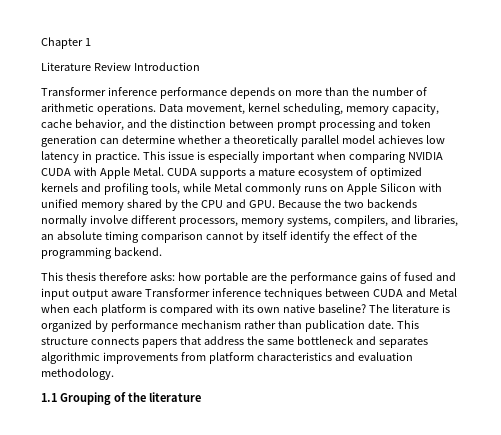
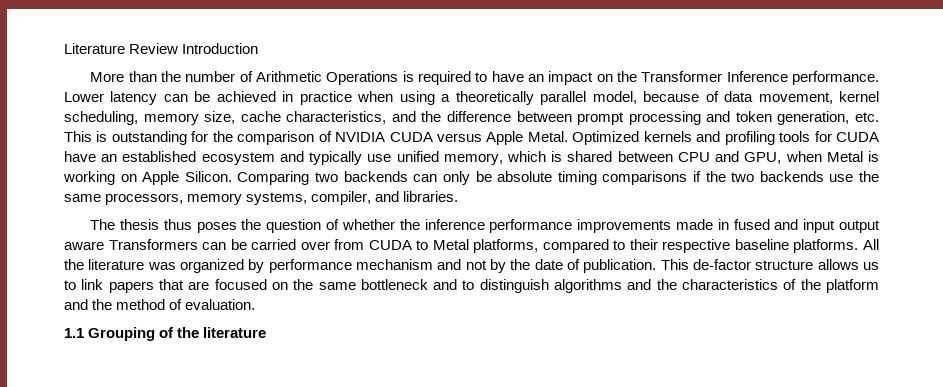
[41,37,91,49] Chapter 1 // -> (64, 48) none
[41,87,427,99] [41,103,183,115] Transformer inference performance depends on more than the number of arithmetic operations. Data -> [90,71,880,85] [64,91,754,105] More than the number of Arithmetic Operations is required to have an impact on the Transformer Inference performance. Lower latency can be achieved in practice when using a theoretically parallel model, because of data
[391,103,439,115] [41,119,226,131] capacity, cache behavior, and the distinction -> [204,111,511,124] size, cache characteristics, and the difference
[41,135,445,147] [41,151,406,163] generation can determine whether a theoretically parallel model achieves low latency in practice. This issue is especially important when comparing -> [777,111,879,125] [64,131,332,145] generation, etc. This is outstanding for the comparison of
[73,167,97,176] with -> [437,133,483,142] versus
[166,167,422,179] [41,183,442,195] [41,199,417,211] [41,215,458,227] [41,231,417,243] [41,247,162,259] [41,272,401,284] CUDA supports a mature ecosystem of optimized kernels and profiling tools, while Metal commonly runs on Apple Silicon with unified memory shared by the CPU and GPU. Because the two backends normally involve different processors, memory systems, compilers, and libraries, an absolute timing comparison cannot by itself identify the effect of the programming backend. // This thesis therefore asks: how portable are the performance gains of -> [572,131,880,145] [64,151,879,165] [63,171,879,185] [64,191,459,205] [90,219,729,233] Optimized kernels and profiling tools for CUDA have an established ecosystem and typically use unified memory, which is shared between CPU and GPU, when Metal is working on Apple Silicon. Comparing two backends can only be absolute timing comparisons if the two backends use the same processors, memory systems, compiler, and libraries. // The thesis thus poses the question of whether the inference performance improvements made in
[144,288,457,300] [41,304,450,316] [41,320,419,332] [41,336,428,348] [41,352,413,364] [41,368,114,380] Transformer inference techniques between CUDA and Metal when each platform is compared with its own native baseline? The literature is organized by performance mechanism rather than publication date. This structure connects papers that address the same bottleneck and separates algorithmic improvements from platform characteristics and evaluation methodology. -> [108,239,879,253] [64,259,880,273] [64,279,879,293] [64,299,256,310] Transformers can be carried over from CUDA to Metal platforms, compared to their respective baseline platforms. All the literature was organized by performance mechanism and not by the date of publication. This de-factor structure allows us to link papers that are focused on the same bottleneck and to distinguish algorithms and the characteristics of the platform and the method of evaluation.

